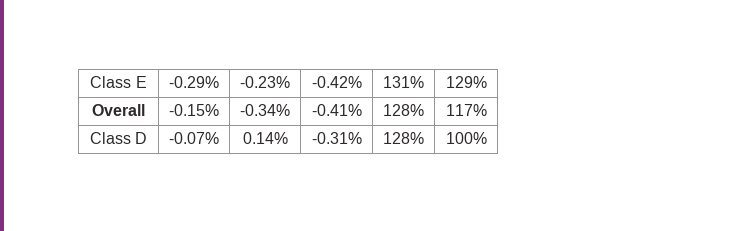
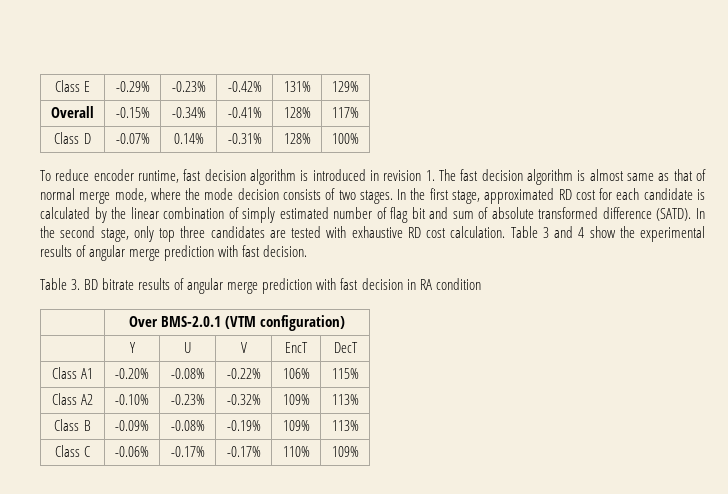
(487, 138) none -> [40,169,707,185] [40,188,706,204] [40,207,706,223] [40,226,706,242] [40,245,308,261] [40,278,481,294] [128,315,346,331] [129,342,136,353] [184,342,191,353] [240,342,247,353] [285,342,308,353] [333,342,358,353] [51,367,94,379] [115,368,149,379] [170,368,205,379] [226,368,261,379] [282,368,310,379] [331,368,359,379] [51,393,94,405] [115,394,149,405] [170,394,205,405] [226,394,261,405] [282,394,310,405] [331,394,359,405] [54,419,91,431] [115,420,149,431] [170,420,205,431] [226,420,261,431] [282,420,310,431] [331,420,359,431] [54,445,91,457] [115,446,149,457] [170,446,205,457] [226,446,261,457] [282,446,310,457] [331,446,359,457] // To reduce encoder runtime, fast decision algorithm is introduced in revision 1. The fast decision algorithm is almost same as that of normal merge mode, where the mode decision consists of two stages. In the first stage, approximated RD cost for each candidate is calculated by the linear combination of simply estimated number of flag bit and sum of absolute transformed difference (SATD). In the second stage, only top three candidates are tested with exhaustive RD cost calculation. Table 3 and 4 show the experimental results of angular merge prediction with fast decision. // Table 3. BD bitrate results of angular merge prediction with fast decision in RA condition // | Over BMS-2.0.1 (VTM configuration) // | Y | U | V | EncT | DecT // Class A1 | -0.20% | -0.08% | -0.22% | 106% | 115% // Class A2 | -0.10% | -0.23% | -0.32% | 109% | 113% // Class B | -0.09% | -0.08% | -0.19% | 109% | 113% // Class C | -0.06% | -0.17% | -0.17% | 110% | 109%

